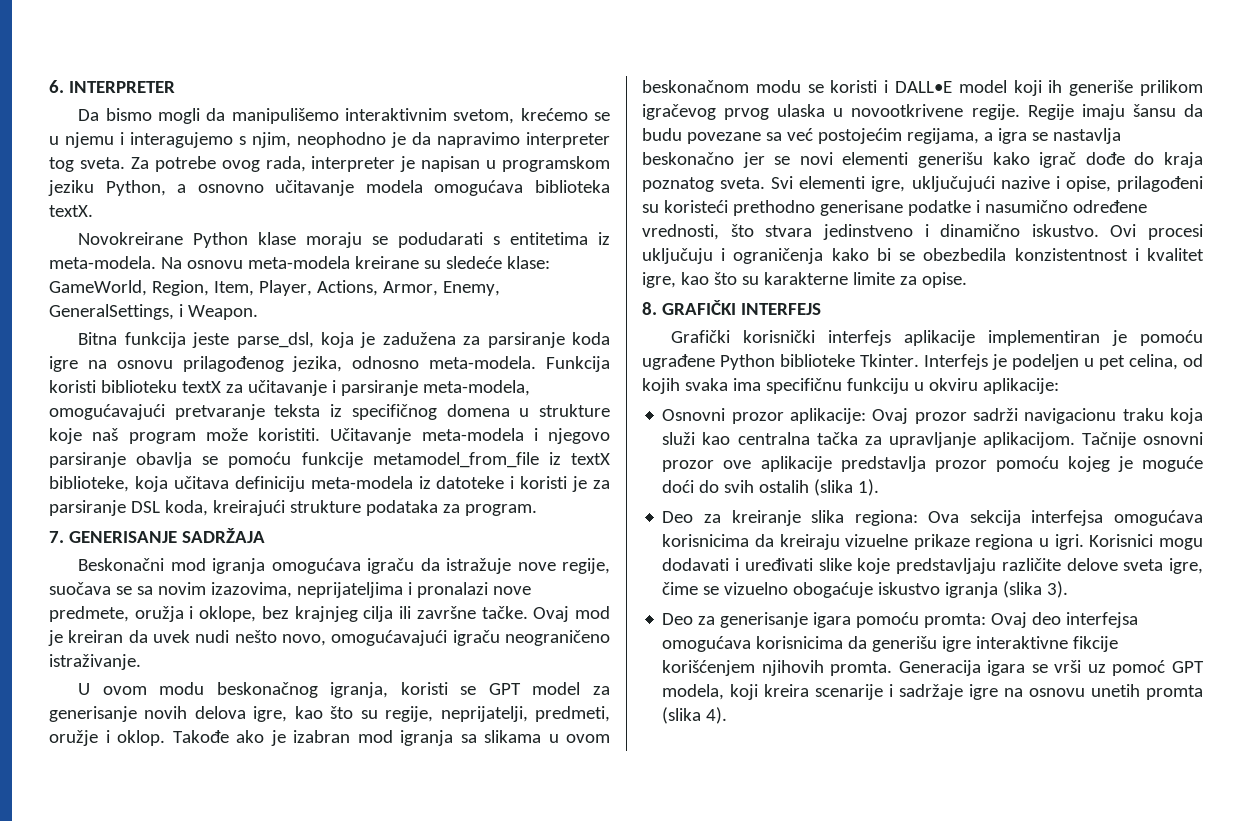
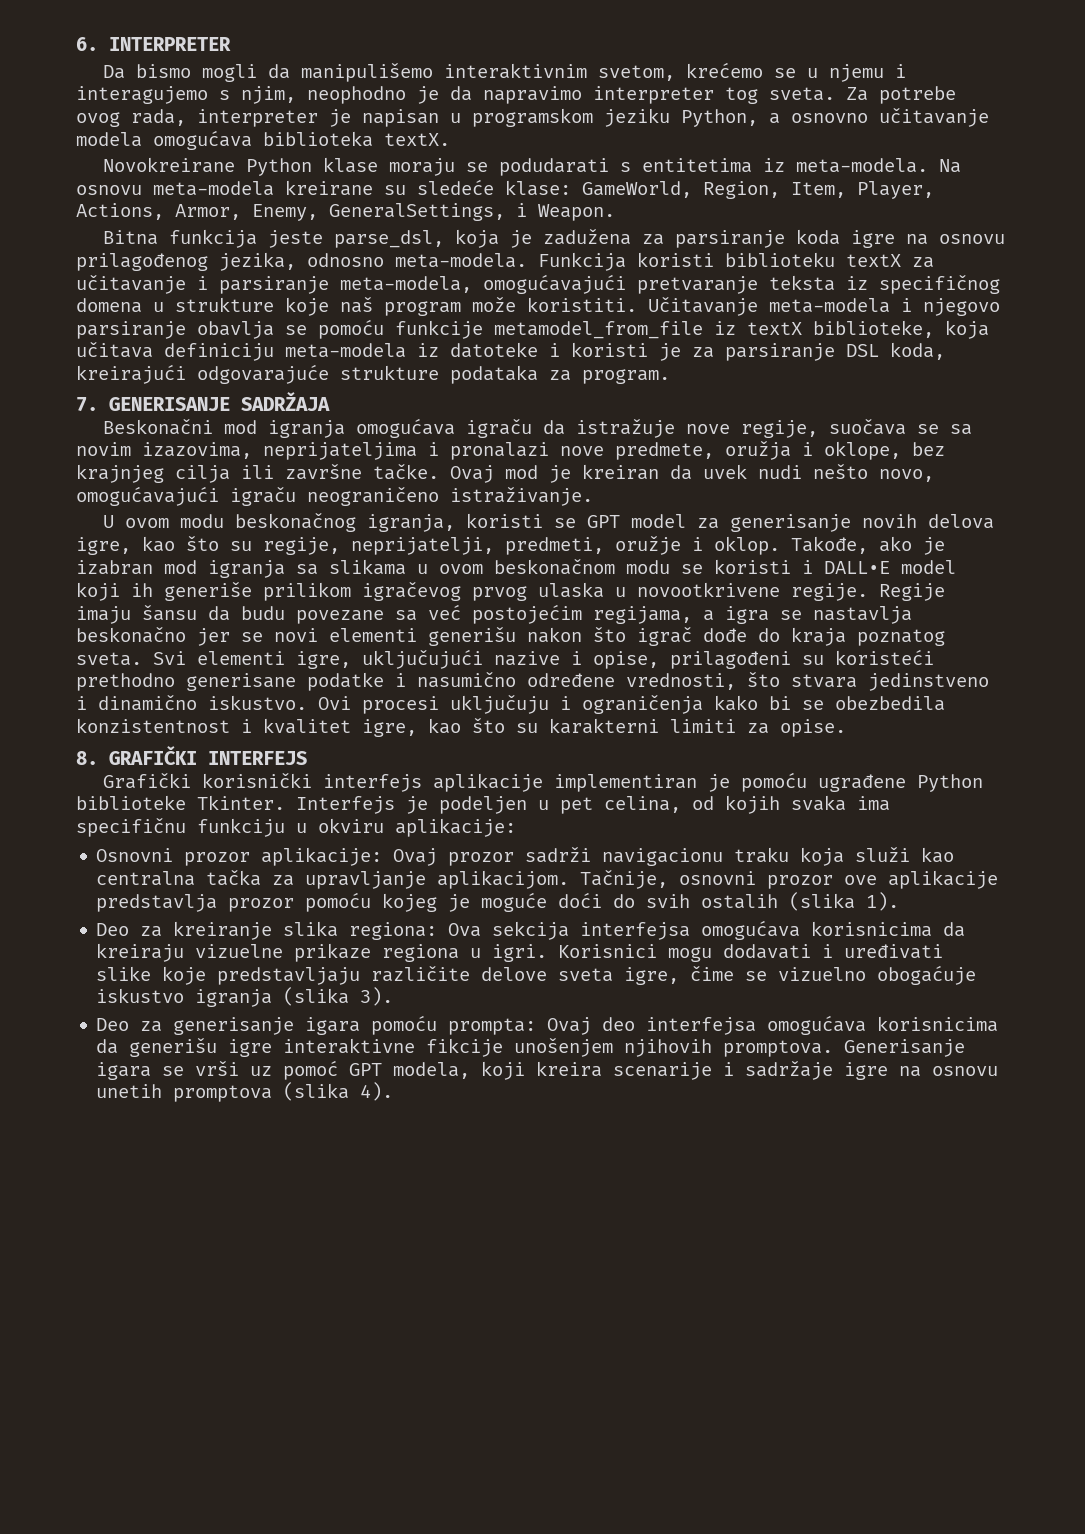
(285, 508) none -> [197,364,329,384] odgovarajuće
[172,730,229,743] Takođe -> [791,536,868,554] Takođe,
[992,152,1030,165] kako -> [527,627,626,643] nakon što
[763,272,895,285] karakterne limite -> [549,718,736,734] karakterni limiti
[1081,432,1136,448] Tačnije -> [580,870,669,889] Tačnije,
[924,613,987,628] promta: -> [448,1018,537,1035] prompta:
[662,660,981,676] korišćenjem njihovih promta. Generacija -> [514,1038,966,1057] unošenjem njihovih promptova. Generisanje
[1145,685,1203,700] promta -> [173,1085,273,1102] promptova

